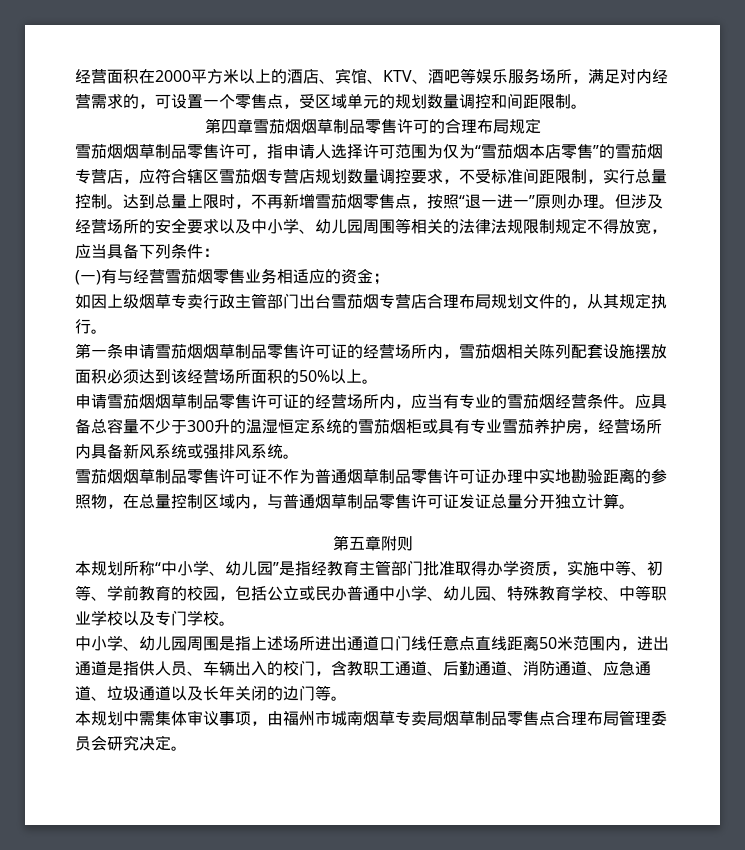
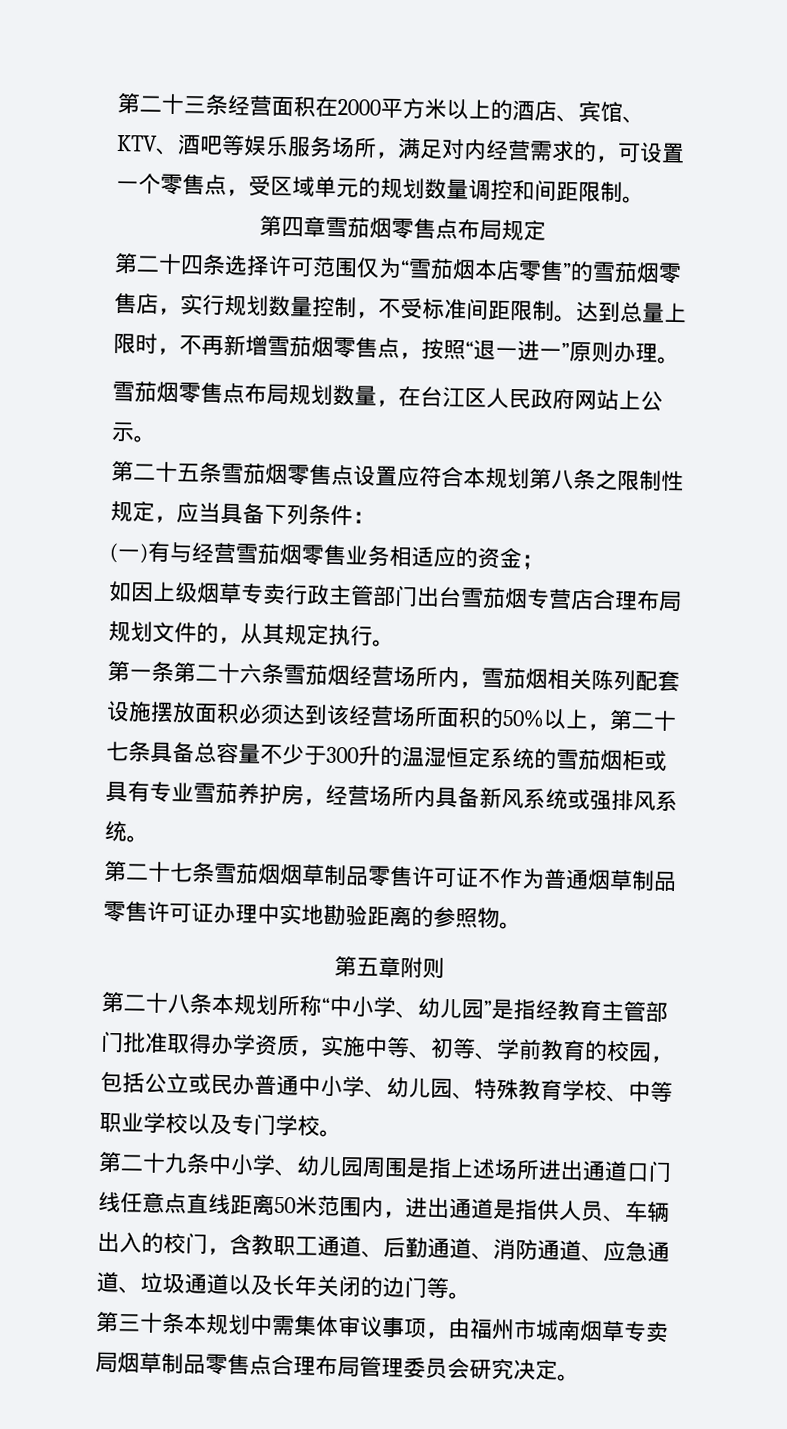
(75, 76) none -> [117,92,229,115] 第二十三条
[300,118,541,134] [75,143,331,159] 烟草制品零售许可的合理布局规定 // 雪茄烟烟草制品零售许可，指申请人 -> [390,217,546,242] [114,252,226,275] 零售点布局规定 // 第二十四条
[427,144,443,159] 为 -> (358, 267) none
[75,168,443,184] 专营店，应符合辖区雪茄烟专营店规划数量调控要求 -> [658,262,682,285] [114,292,357,318] 零售店，实行规划数量控制
[587,168,667,184] [75,194,107,209] ，实行总量控制 -> (555, 310) none
[615,194,663,209] [75,218,651,234] 但涉及经营场所的安全要求以及中小学、幼儿园周围等相关的法律法规限制规定不得放宽 -> [112,380,663,411] [111,421,156,443] [111,460,684,492] [110,500,155,523] // 雪茄烟零售点布局规划数量，在台江区人民政府网站上公示。 // 第二十五条雪茄烟零售点设置应符合本规划第八条之限制性规定
[123,343,363,359] 申请雪茄烟烟草制品零售许可证的 -> [173,662,350,686] 第二十六条雪茄烟
[362,379,378,384] [75,393,651,409] 。 // 申请雪茄烟烟草制品零售许可证的经营场所内，应当有专业的雪茄烟经营条件。应 -> [587,709,677,732] [106,740,151,762] ，第二十七条
(299, 456) none -> [103,860,215,883] 第二十七条
[107,493,619,509] ，在总量控制区域内，与普通烟草制品零售许可证发证总量分开独立计算 -> (500, 917) none
(413, 543) none -> [101,991,212,1015] 第二十八条
(235, 623) none -> [98,1151,210,1174] 第二十九条
(347, 698) none -> [95,1311,185,1334] 第三十条

